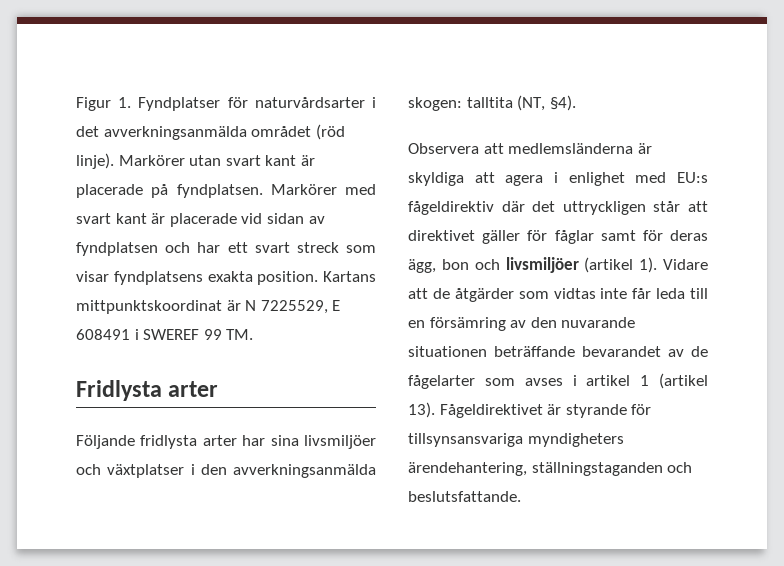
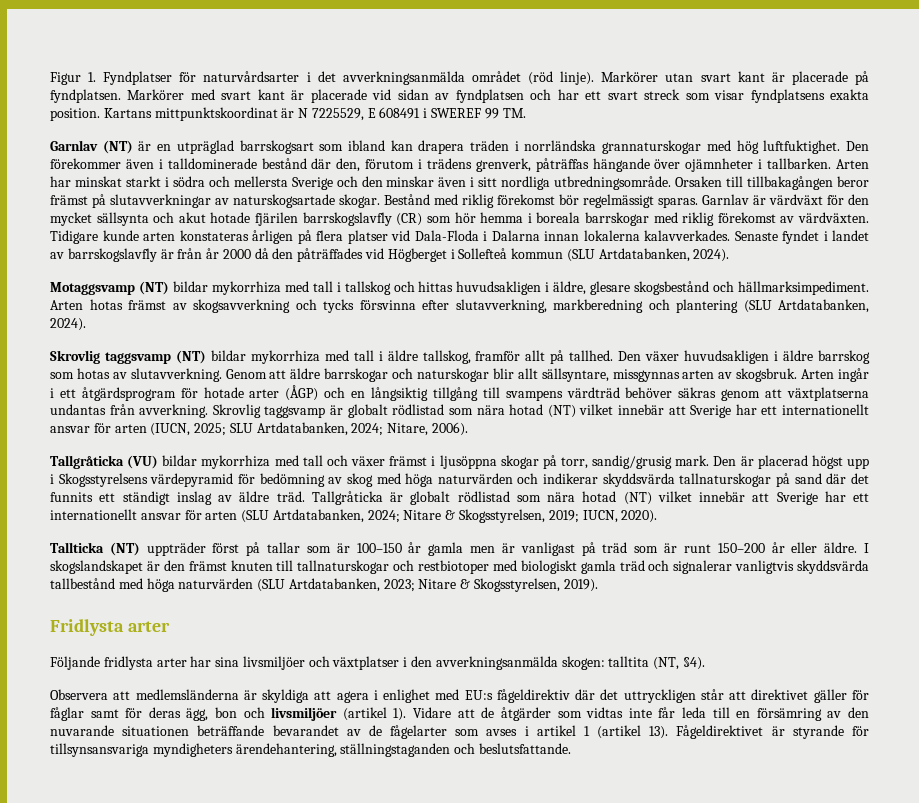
(254, 334) none -> [50,140,869,154] [50,158,869,172] [50,176,869,190] [50,194,869,208] [50,212,869,226] [50,230,869,244] [50,248,730,262] [50,281,869,295] [50,299,869,313] [50,318,86,331] [50,350,870,364] [50,368,870,382] [50,385,870,401] [50,404,869,418] [50,422,469,436] [50,455,869,469] [50,473,869,487] [50,491,869,505] [50,509,658,523] [50,542,870,556] [50,560,869,574] [50,578,598,592] // Garnlav (NT) är en utpräglad barrskogsart som ibland kan drapera träden i norrländska grannaturskogar med hög luftfuktighet. Den förekommer även i talldominerade bestånd där den, förutom i trädens grenverk, påträffas hängande över ojämnheter i tallbarken. Arten har minskat starkt i södra och mellersta Sverige och den minskar även i sitt nordliga utbredningsområde. Orsaken till tillbakagången beror främst på slutavverkningar av naturskogsartade skogar. Bestånd med riklig förekomst bör regelmässigt sparas. Garnlav är värdväxt för den mycket sällsynta och akut hotade fjärilen barrskogslavfly (CR) som hör hemma i boreala barrskogar med riklig förekomst av värdväxten. Tidigare kunde arten konstateras årligen på flera platser vid Dala-Floda i Dalarna innan lokalerna kalavverkades. Senaste fyndet i landet av barrskogslavfly är från år 2000 då den påträffades vid Högberget i Sollefteå kommun (SLU Artdatabanken, 2024). // Motaggsvamp (NT) bildar mykorrhiza med tall i tallskog och hittas huvudsakligen i äldre, glesare skogsbestånd och hällmarksimpediment. Arten hotas främst av skogsavverkning och tycks försvinna efter slutavverkning, markberedning och plantering (SLU Artdatabanken, 2024). // Skrovlig taggsvamp (NT) bildar mykorrhiza med tall i äldre tallskog, framför allt på tallhed. Den växer huvudsakligen i äldre barrskog som hotas av slutavverkning. Genom att äldre barrskogar och naturskogar blir allt sällsyntare, missgynnas arten av skogsbruk. Arten ingår i ett åtgärdsprogram för hotade arter (ÅGP) och en långsiktig tillgång till svampens värdträd behöver säkras genom att växtplatserna undantas från avverkning. Skrovlig taggsvamp är globalt rödlistad som nära hotad (NT) vilket innebär att Sverige har ett internationellt ansvar för arten (IUCN, 2025; SLU Artdatabanken, 2024; Nitare, 2006). // Tallgråticka (VU) bildar mykorrhiza med tall och växer främst i ljusöppna skogar på torr, sandig/grusig mark. Den är placerad högst upp i Skogsstyrelsens värdepyramid för bedömning av skog med höga naturvärden och indikerar skyddsvärda tallnaturskogar på sand där det funnits ett ständigt inslag av äldre träd. Tallgråticka är globalt rödlistad som nära hotad (NT) vilket innebär att Sverige har ett internationellt ansvar för arten (SLU Artdatabanken, 2024; Nitare & Skogsstyrelsen, 2019; IUCN, 2020). // Tallticka (NT) uppträder först på tallar som är 100–150 år gamla men är vanligast på träd som är runt 150–200 år eller äldre. I skogslandskapet är den främst knuten till tallnaturskogar och restbiotoper med biologiskt gamla träd och signalerar vanligtvis skyddsvärda tallbestånd med höga naturvärden (SLU Artdatabanken, 2023; Nitare & Skogsstyrelsen, 2019).

